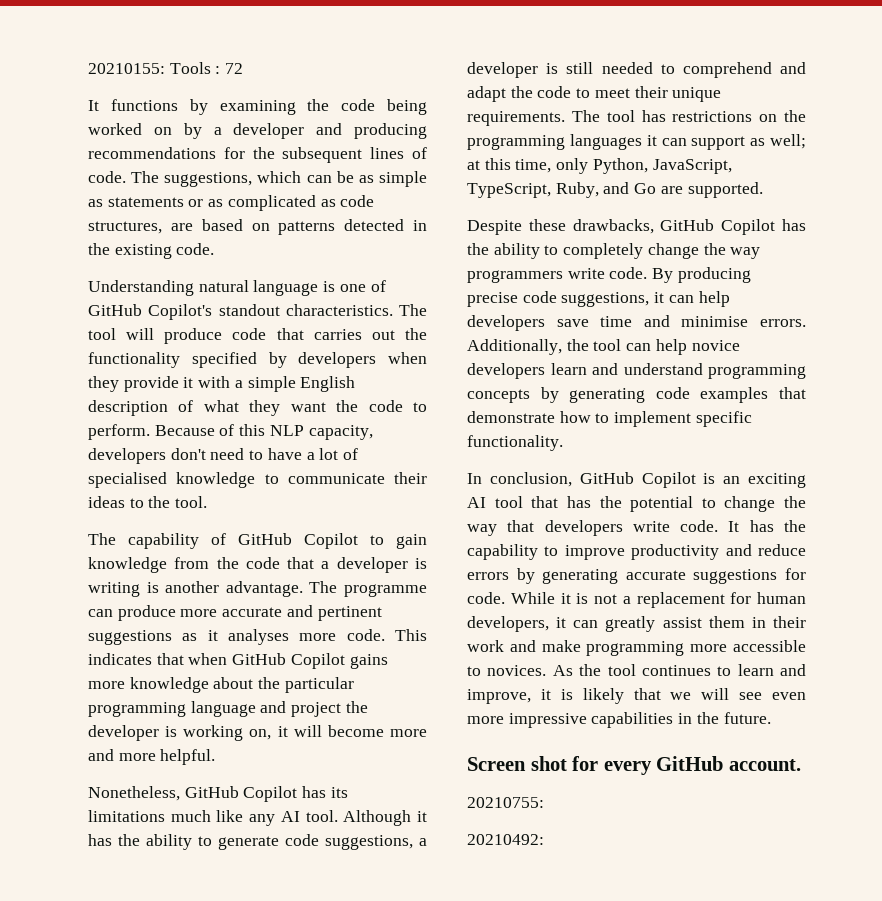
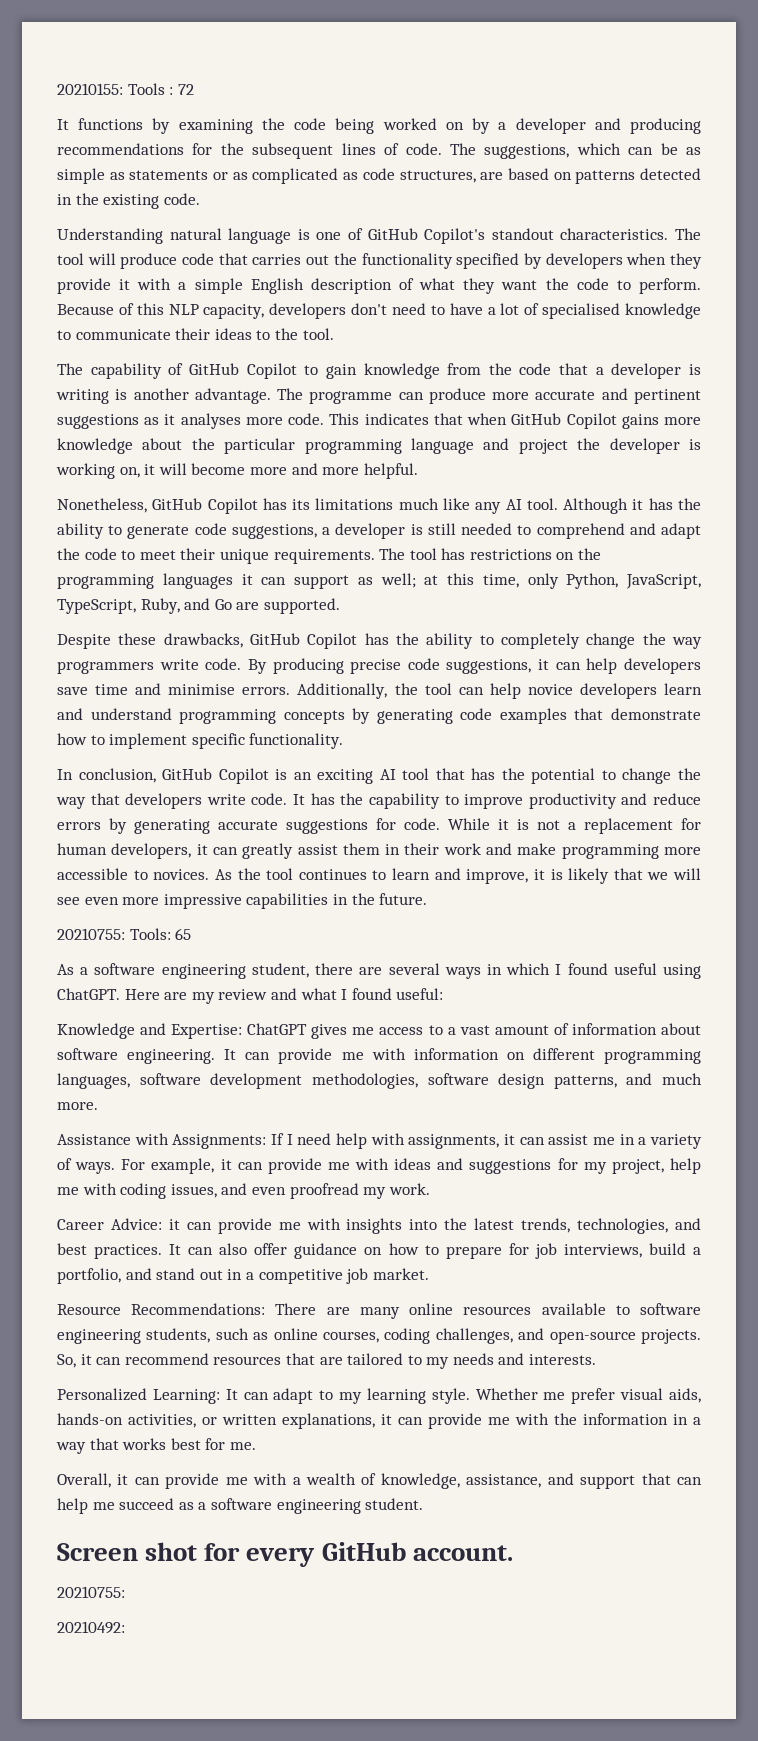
(771, 718) none -> [57,928,192,940] [57,963,701,979] [57,988,444,1004] [57,1023,702,1039] [57,1048,702,1064] [57,1073,702,1089] [57,1102,98,1110] [57,1133,702,1149] [57,1158,701,1174] [57,1183,430,1199] [57,1218,701,1234] [57,1243,701,1259] [57,1268,429,1284] [57,1303,701,1319] [57,1328,701,1344] [57,1353,597,1369] [57,1388,701,1404] [57,1413,701,1429] [56,1438,256,1454] [57,1473,703,1489] [57,1498,424,1514] // 20210755: Tools: 65 // As a software engineering student, there are several ways in which I found useful using ChatGPT. Here are my review and what I found useful: // Knowledge and Expertise: ChatGPT gives me access to a vast amount of information about software engineering. It can provide me with information on different programming languages, software development methodologies, software design patterns, and much more. // Assistance with Assignments: If I need help with assignments, it can assist me in a variety of ways. For example, it can provide me with ideas and suggestions for my project, help me with coding issues, and even proofread my work. // Career Advice: it can provide me with insights into the latest trends, technologies, and best practices. It can also offer guidance on how to prepare for job interviews, build a portfolio, and stand out in a competitive job market. // Resource Recommendations: There are many online resources available to software engineering students, such as online courses, coding challenges, and open-source projects. So, it can recommend resources that are tailored to my needs and interests. // Personalized Learning: It can adapt to my learning style. Whether me prefer visual aids, hands-on activities, or written explanations, it can provide me with the information in a way that works best for me. // Overall, it can provide me with a wealth of knowledge, assistance, and support that can help me succeed as a software engineering student.

